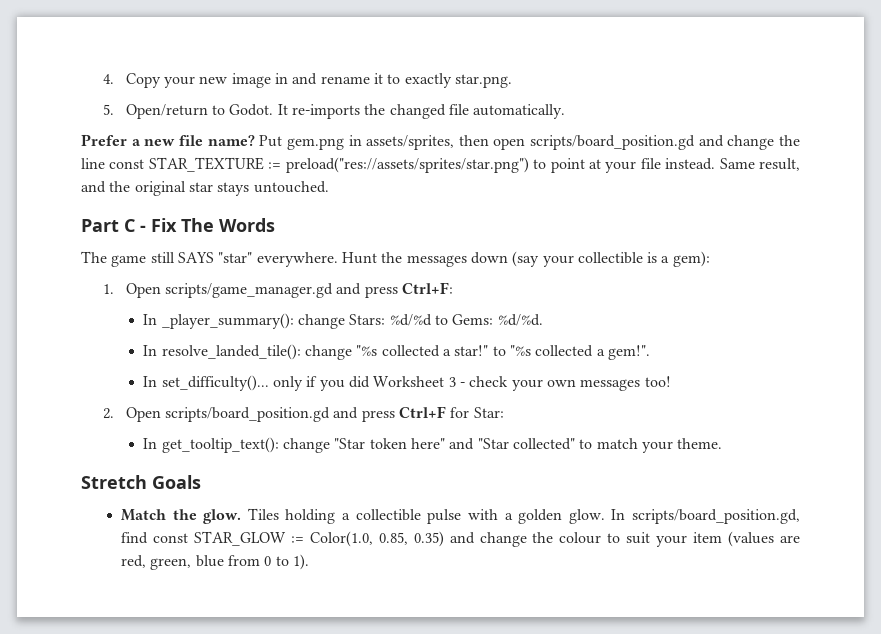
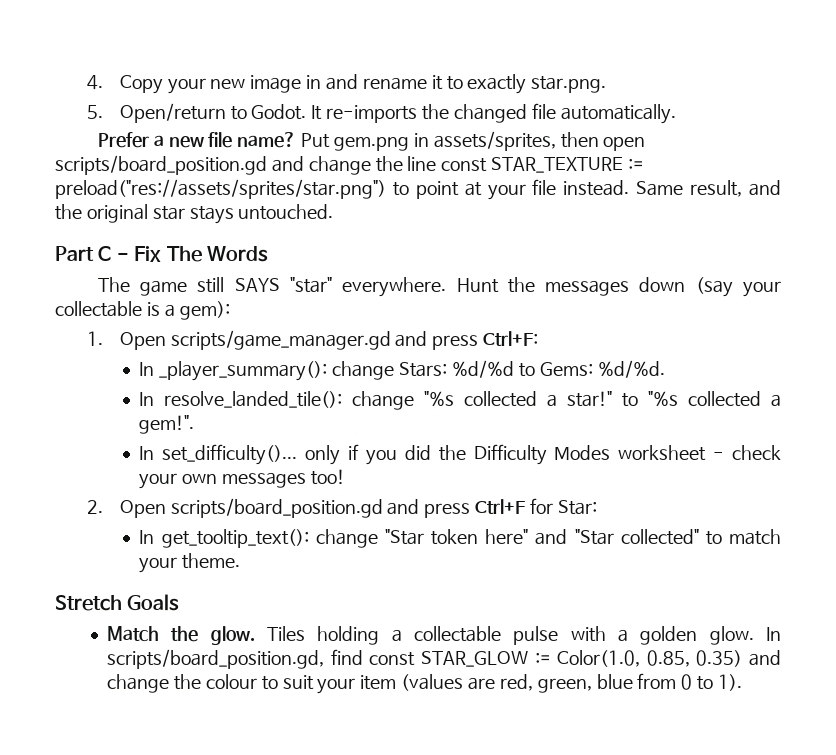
[577,252,643,264] collectible -> [55,301,142,317] collectable
[373,376,456,387] Worksheet 3 -> [438,444,707,465] the Difficulty Modes worksheet
[355,509,421,521] collectible -> [414,626,502,642] collectable

